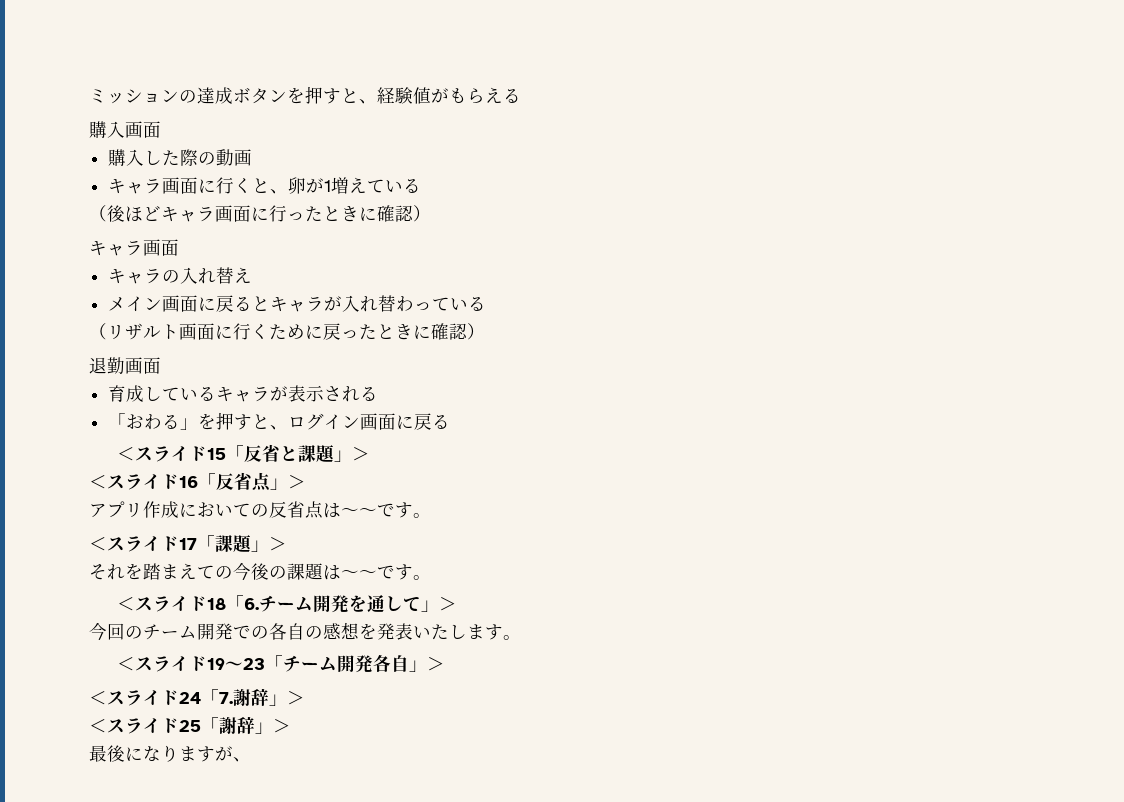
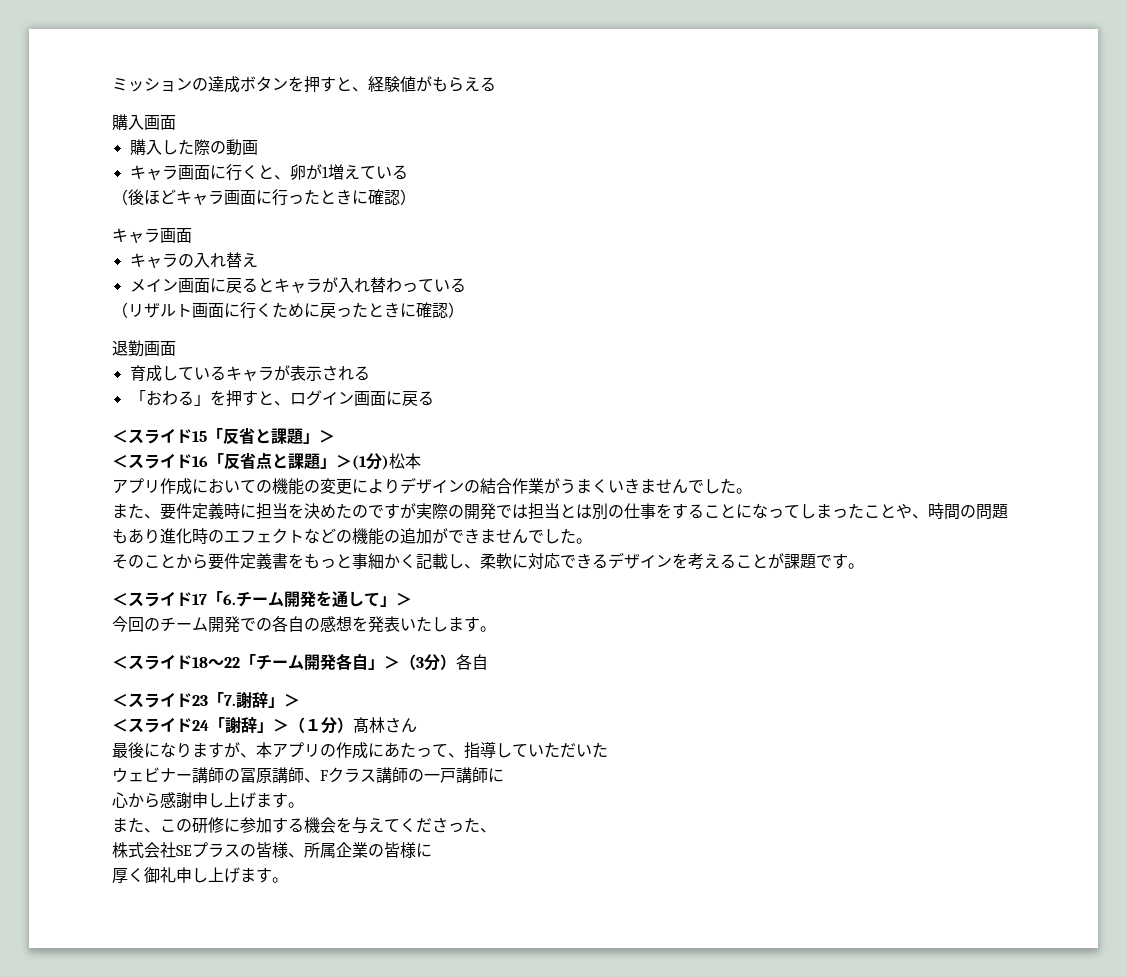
[270,475,306,490] 」＞ -> [272,453,421,470] と課題」＞(1分)松本
[269,501,377,519] 反省点は～～ -> [272,477,752,495] [112,503,1008,520] [112,528,592,545] [112,552,816,570] 機能の変更によりデザインの結合作業がうまくいきませんでした。 // また、要件定義時に担当を決めたのですが実際の開発では担当とは別の仕事をすることになってしまったことや、時間の問題もあり進化時のエフェクトなどの機能の追加ができませんでした。 // そのことから要件定義書をもっと事細かく記載し、柔軟に対応できるデザインを考えることが課題
[215,535,287,553] [89,562,431,581] [116,595,244,612] 課題」＞ // それを踏まえての今後の課題は～～です。 // ＜スライド18「 -> (223, 598) none
[206,658,265,670] 19～23 -> [192,657,240,668] 18～22
[89,690,201,706] // ＜スライド24 -> [400,654,488,671] [112,693,208,708] （3分）各自 // ＜スライド23
[179,720,201,732] 25 -> [192,720,209,731] 24
(291, 726) none -> [289,717,417,734] （１分）髙林さん
(251, 759) none -> [256,741,608,759] [112,767,504,783] [112,792,304,808] [112,817,496,834] [112,842,432,858] [112,867,288,883] 本アプリの作成にあたって、指導していただいた // ウェビナー講師の冨原講師、Fクラス講師の一戸講師に // 心から感謝申し上げます。 // また、この研修に参加する機会を与えてくださった、 // 株式会社SEプラスの皆様、所属企業の皆様に // 厚く御礼申し上げます。

